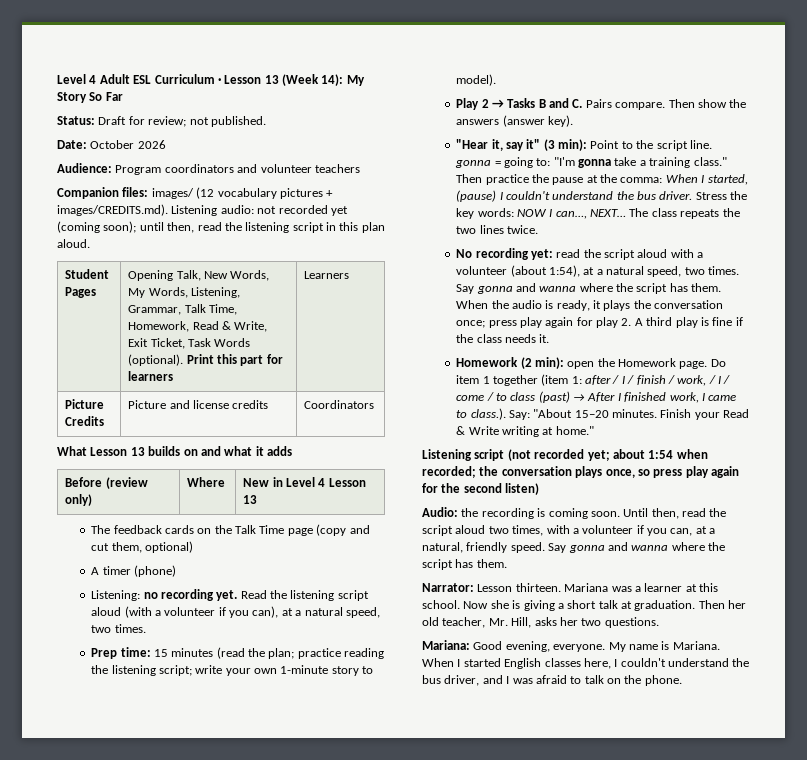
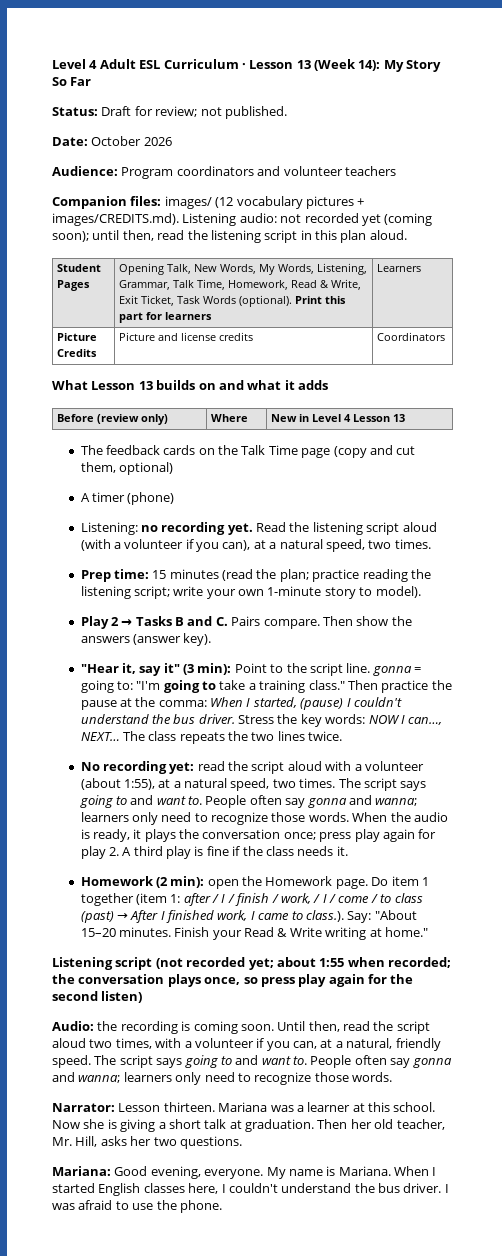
[578,159,612,168] gonna -> [163,680,217,693] going to
[548,265,740,277] [456,283,722,294] 1:54), at a natural speed, two times. Say gonna and wanna where the script has them. -> [123,778,427,791] [79,795,418,808] [80,812,349,825] 1:55), at a natural speed, two times. The script says going to and want to. People often say gonna and wanna; learners only need to recognize those words.
[648,450,674,459] 1:54 -> [319,958,345,967] 1:55
[548,542,725,553] [422,559,507,570] Say gonna and wanna where the script has them. -> [94,1055,452,1068] [52,1072,392,1085] The script says going to and want to. People often say gonna and wanna; learners only need to recognize those words.
[444,675,503,686] driver, and -> [403,1183,442,1193] driver.
[584,675,621,684] talk on -> [132,1203,154,1210] use

